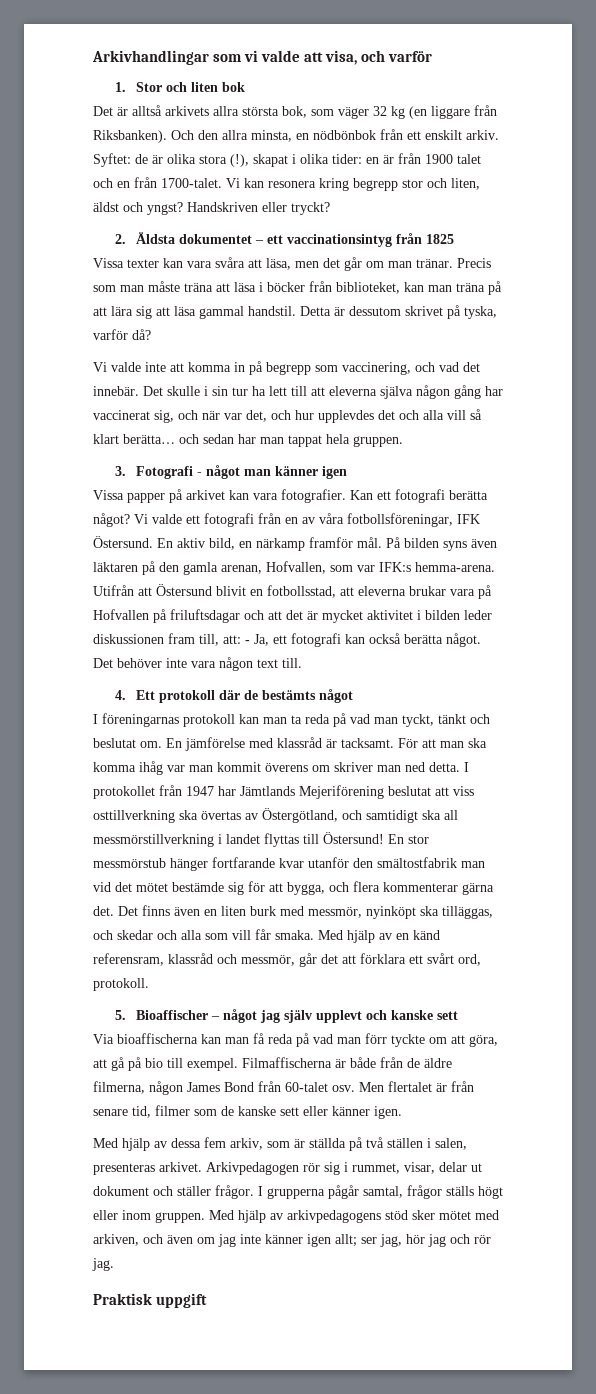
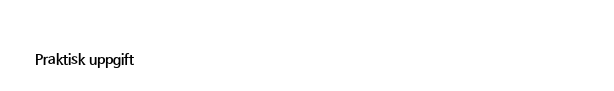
[92,50,433,65] [114,82,246,92] [93,105,497,119] [93,129,499,143] [93,153,481,167] [93,177,480,191] [93,202,330,215] [114,232,455,247] [93,257,491,271] [93,281,502,295] [93,305,497,319] [93,329,151,340] [93,361,480,375] [93,385,503,399] [93,409,482,423] [93,434,403,447] [114,465,348,479] [93,489,488,503] [93,513,480,527] [93,536,497,551] [93,561,495,575] [93,584,492,599] [93,609,492,623] [93,633,481,647] [93,657,302,671] [114,689,354,703] [93,713,490,727] [93,737,487,751] [93,761,469,775] [93,785,474,799] [93,808,458,823] [93,832,429,847] [93,857,485,871] [93,881,494,895] [93,905,493,919] [93,929,440,943] [93,953,481,967] [93,978,149,991] [114,1009,459,1023] [93,1033,498,1047] [93,1057,452,1071] [93,1081,474,1095] [93,1105,402,1119] [93,1137,467,1151] [93,1162,482,1175] [93,1185,503,1199] [93,1210,499,1223] [93,1234,491,1247] [92,1258,114,1271] Arkivhandlingar som vi valde att visa, och varför // 1. Stor och liten bok // Det är alltså arkivets allra största bok, som väger 32 kg (en liggare från Riksbanken). Och den allra minsta, en nödbönbok från ett enskilt arkiv. Syftet: de är olika stora (!), skapat i olika tider: en är från 1900 talet och en från 1700-talet. Vi kan resonera kring begrepp stor och liten, äldst och yngst? Handskriven eller tryckt? // 2. Äldsta dokumentet – ett vaccinationsintyg från 1825 // Vissa texter kan vara svåra att läsa, men det går om man tränar. Precis som man måste träna att läsa i böcker från biblioteket, kan man träna på att lära sig att läsa gammal handstil. Detta är dessutom skrivet på tyska, varför då? // Vi valde inte att komma in på begrepp som vaccinering, och vad det innebär. Det skulle i sin tur ha lett till att eleverna själva någon gång har vaccinerat sig, och när var det, och hur upplevdes det och alla vill så klart berätta… och sedan har man tappat hela gruppen. // 3. Fotografi - något man känner igen // Vissa papper på arkivet kan vara fotografier. Kan ett fotografi berätta något? Vi valde ett fotografi från en av våra fotbollsföreningar, IFK Östersund. En aktiv bild, en närkamp framför mål. På bilden syns även läktaren på den gamla arenan, Hofvallen, som var IFK:s hemma-arena. Utifrån att Östersund blivit en fotbollsstad, att eleverna brukar vara på Hofvallen på friluftsdagar och att det är mycket aktivitet i bilden leder diskussionen fram till, att: - Ja, ett fotografi kan också berätta något. Det behöver inte vara någon text till. // 4. Ett protokoll där de bestämts något // I föreningarnas protokoll kan man ta reda på vad man tyckt, tänkt och beslutat om. En jämförelse med klassråd är tacksamt. För att man ska komma ihåg var man kommit överens om skriver man ned detta. I protokollet från 1947 har Jämtlands Mejeriförening beslutat att viss osttillverkning ska övertas av Östergötland, och samtidigt ska all messmörstillverkning i landet flyttas till Östersund! En stor messmörstub hänger fortfarande kvar utanför den smältostfabrik man vid det mötet bestämde sig för att bygga, och flera kommenterar gärna det. Det finns även en liten burk med messmör, nyinköpt ska tilläggas, och skedar och alla som vill får smaka. Med hjälp av en känd referensram, klassråd och messmör, går det att förklara ett svårt ord, protokoll. // 5. Bioaffischer – något jag själv upplevt och kanske sett // Via bioaffischerna kan man få reda på vad man förr tyckte om att göra, att gå på bio till exempel. Filmaffischerna är både från de äldre filmerna, någon James Bond från 60-talet osv. Men flertalet är från senare tid, filmer som de kanske sett eller känner igen. // Med hjälp av dessa fem arkiv, som är ställda på två ställen i salen, presenteras arkivet. Arkivpedagogen rör sig i rummet, visar, delar ut dokument och ställer frågor. I grupperna pågår samtal, frågor ställs högt eller inom gruppen. Med hjälp av arkivpedagogens stöd sker mötet med arkiven, och även om jag inte känner igen allt; ser jag, hör jag och rör jag. // -> (35, 59) none

